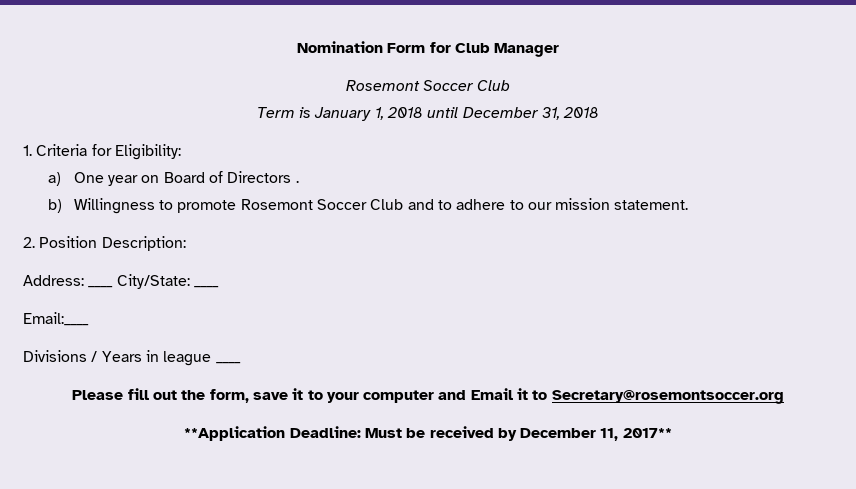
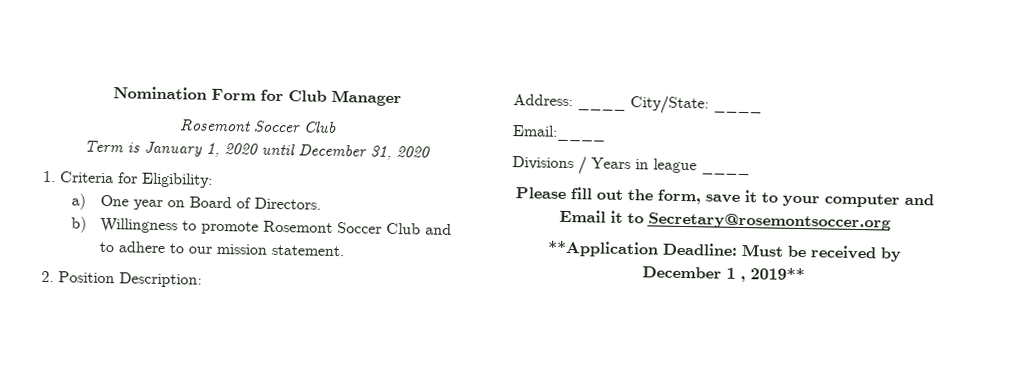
[387,107,423,118] 2018 -> [224,143,258,155] 2020
[563,107,600,118] 2018 -> [396,146,430,158] 2020
[227,171,299,183] Directors . -> [254,197,322,210] Directors.
[600,428,672,441] 11, 2017** -> [726,267,805,283] 1 , 2019**

